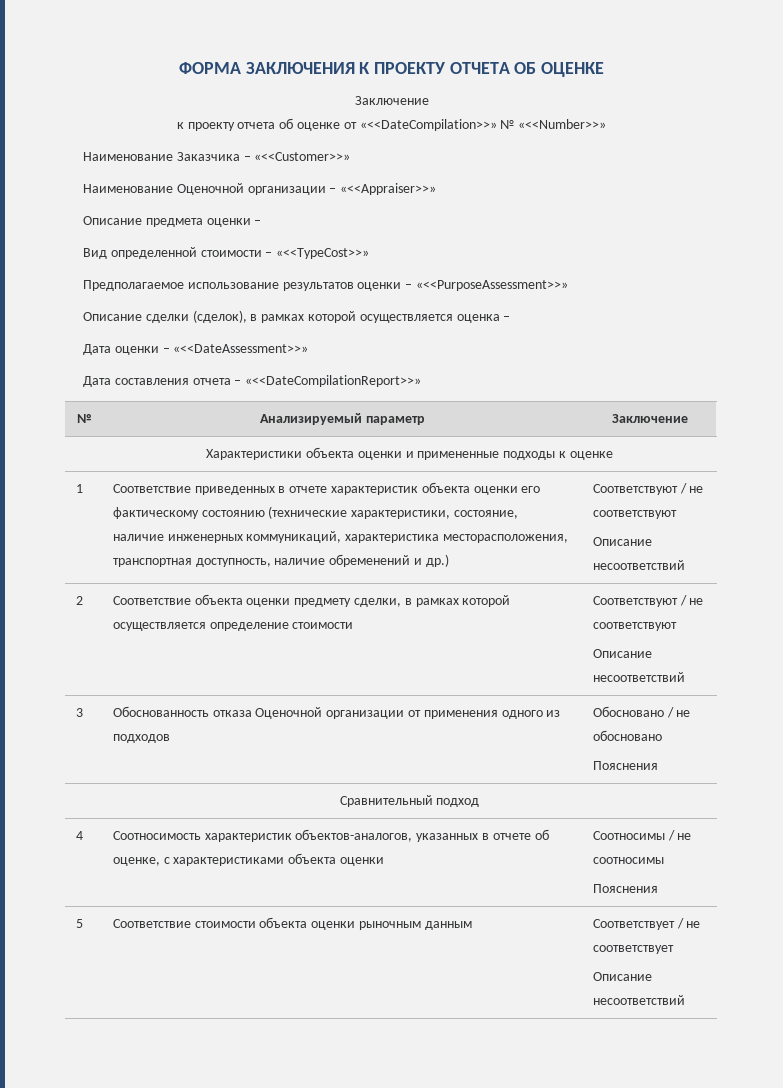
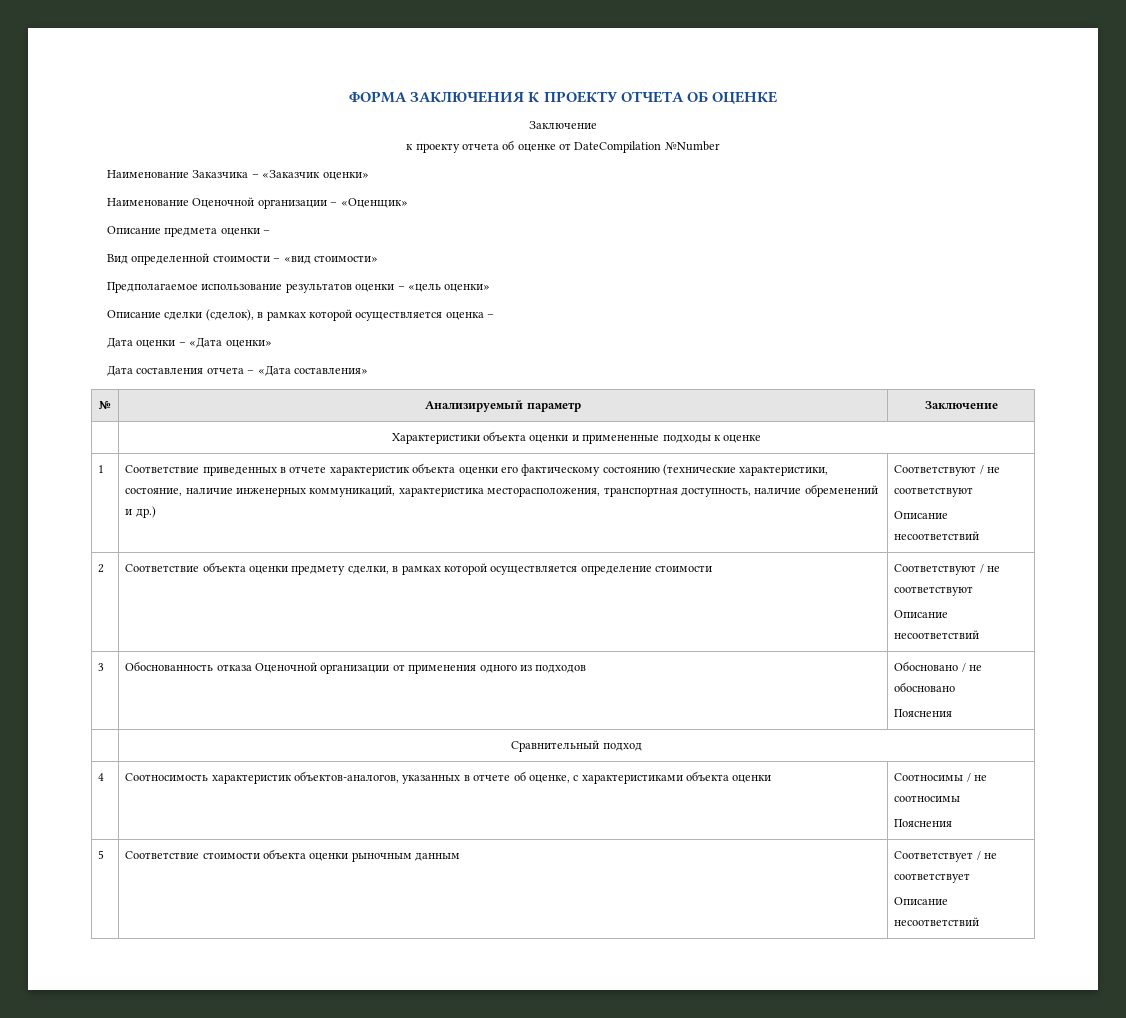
[359,119,607,131] «<<DateCompilation>>» № «<<Number>>» -> [574,141,720,153] DateCompilation №Number
[254,152,351,161] «<<Customer>>» -> [262,170,369,180] «Заказчик оценки»
[340,183,437,195] «<<Appraiser>>» -> [340,198,408,208] «Оценщик»
[276,248,370,259] «<<TypeCost>>» -> [283,255,378,264] «вид стоимости»
[415,280,568,291] «<<PurposeAssessment>>» -> [407,284,491,292] «цель оценки»
[173,344,309,353] «<<DateAssessment>>» -> [189,337,272,348] «Дата оценки»
[245,375,422,387] «<<DateCompilationReport>>» -> [257,365,368,376] «Дата составления»

